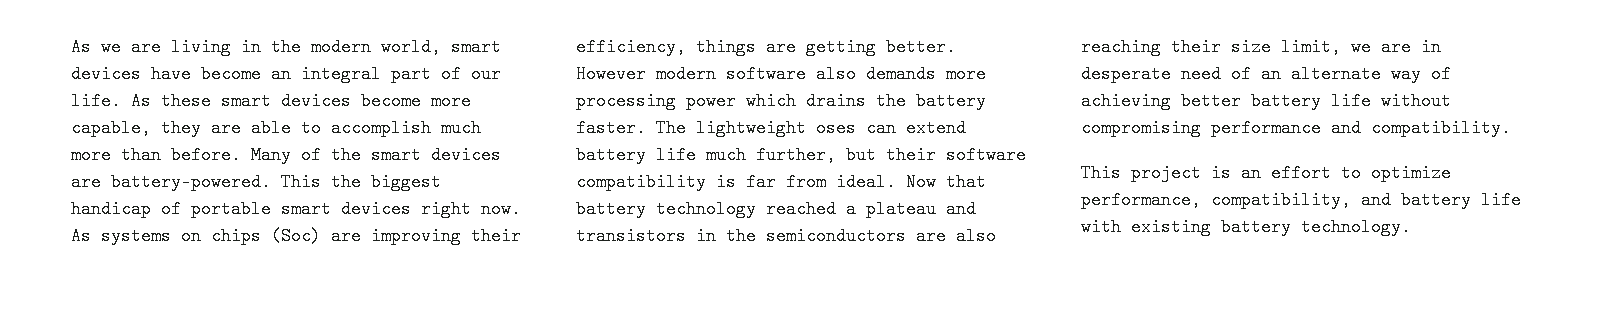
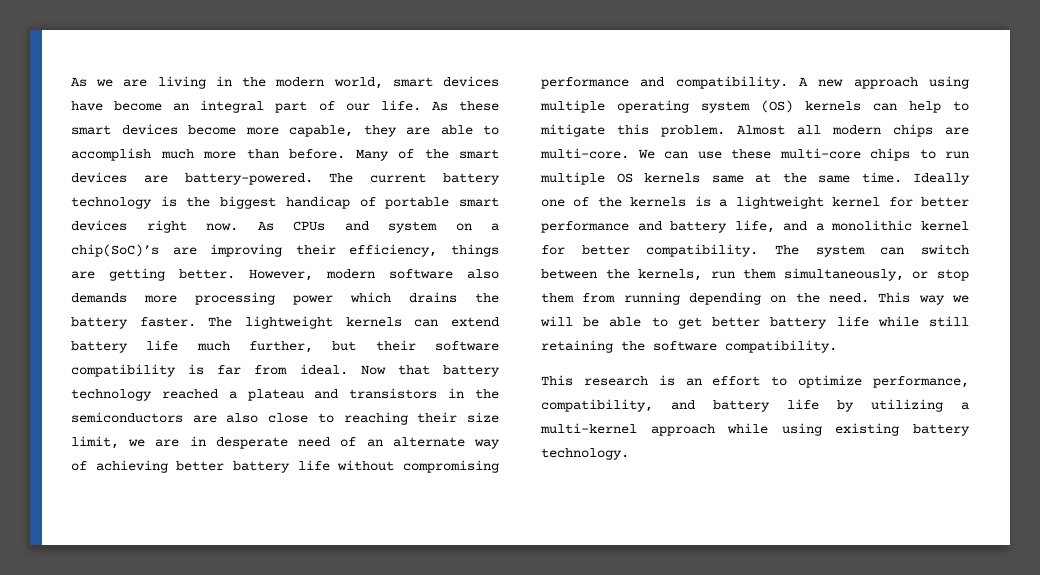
[281,173,321,191] This -> [329,173,500,185] [71,196,177,209] The current battery technology is
[101,227,321,245] systems on chips (Soc) -> [293,221,499,233] [71,244,159,257] CPUs and system on a chip(SoC)’s
[576,65,646,83] However -> [249,269,313,281] However,
[816,119,856,137] oses -> [345,317,402,327] kernels
(996, 236) none -> [268,413,334,423] close to
[1081,164,1201,182] // This project -> [799,76,969,89] [540,100,969,113] [540,124,969,137] [540,148,969,161] [540,172,970,185] [541,196,969,209] [541,220,969,233] [541,244,969,257] [541,268,969,281] [541,292,969,305] [540,316,969,329] [541,340,837,353] [541,375,648,386] A new approach using multiple operating system (OS) kernels can help to mitigate this problem. Almost all modern chips are multi-core. We can use these multi-core chips to run multiple OS kernels same at the same time. Ideally one of the kernels is a lightweight kernel for better performance and battery life, and a monolithic kernel for better compatibility. The system can switch between the kernels, run them simultaneously, or stop them from running depending on the need. This way we will be able to get better battery life while still retaining the software compatibility. // This research
[1081,218,1121,236] with -> [837,399,969,412] [540,423,822,436] by utilizing a multi-kernel approach while using

